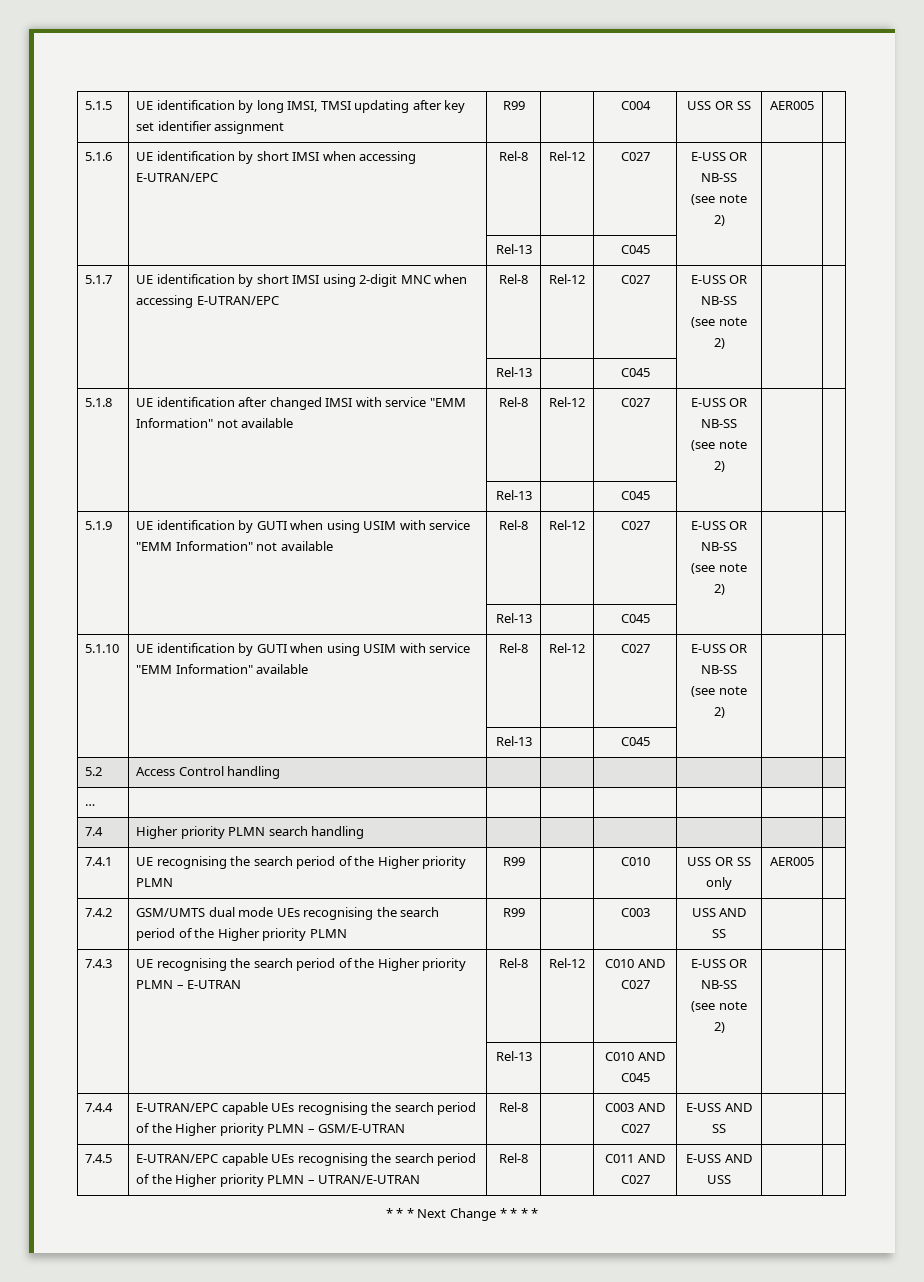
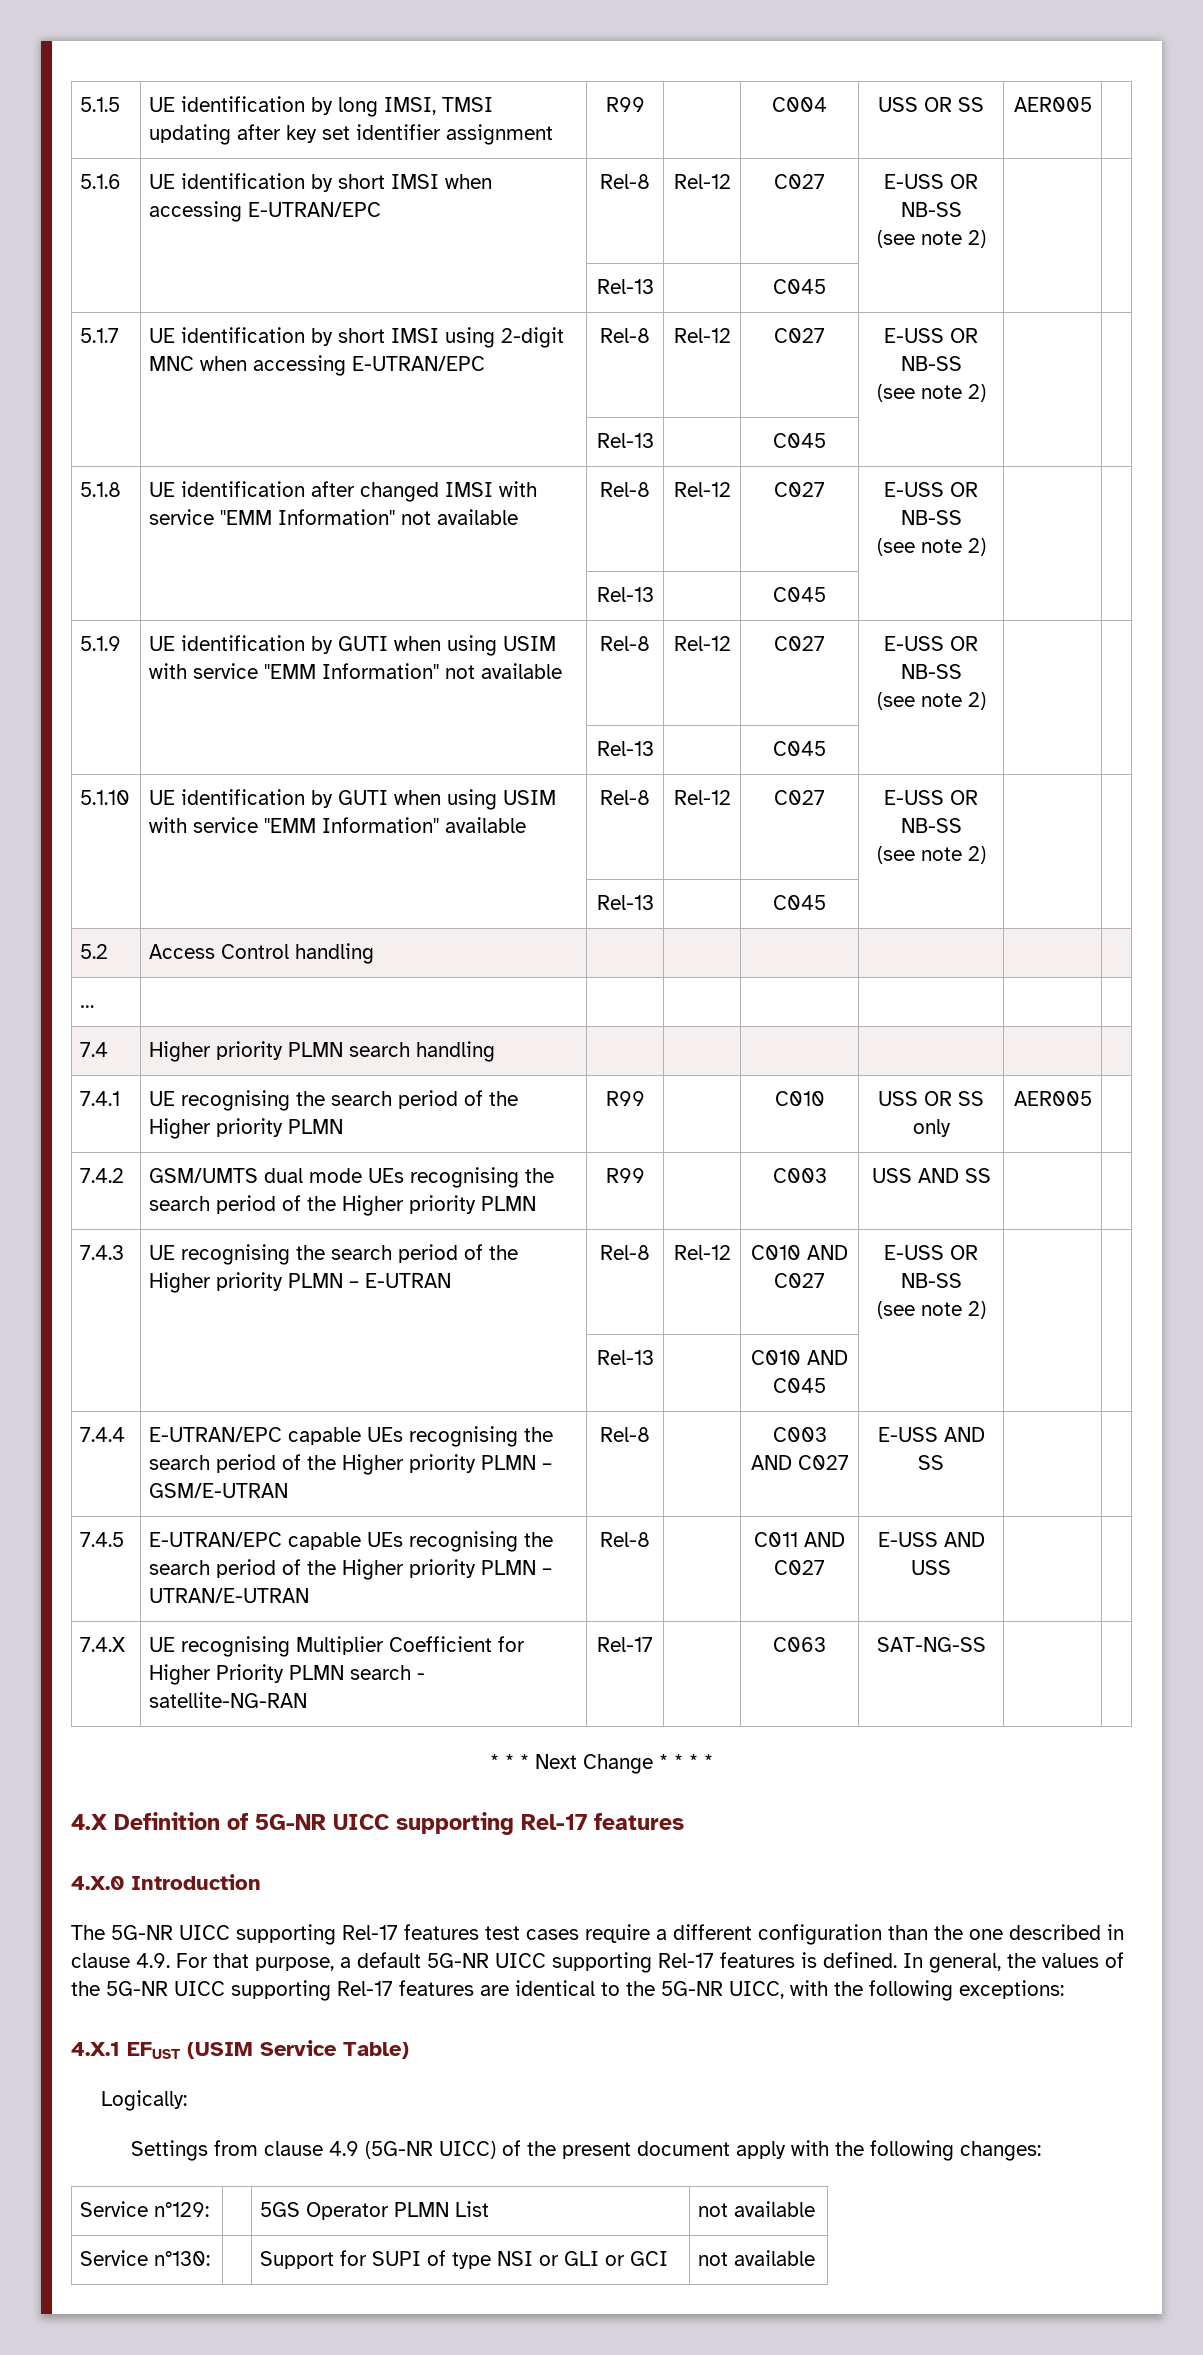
(731, 1179) none -> [80,1637,126,1652] [149,1636,526,1657] [149,1664,426,1685] [149,1692,308,1708] [597,1637,653,1652] [773,1637,826,1652] [876,1637,986,1652] // 7.4.X | UE recognising Multiplier Coefficient for Higher Priority PLMN search - satellite-NG-RAN | Rel-17 | | C063 | SAT-NG-SS | |
(539, 1213) none -> [71,1812,684,1835] [71,1874,261,1890] [71,1924,1124,1945] [71,1952,1124,1973] [71,1980,1064,2001] [71,2040,409,2059] [101,2090,188,2111] [131,2140,1042,2161] [80,2201,210,2217] [260,2201,490,2220] [698,2201,816,2217] [80,2250,211,2266] [260,2250,669,2269] [698,2250,816,2266] // 4.X Definition of 5G-NR UICC supporting Rel-17 features // 4.X.0 Introduction // The 5G-NR UICC supporting Rel-17 features test cases require a different configuration than the one described in clause 4.9. For that purpose, a default 5G-NR UICC supporting Rel-17 features is defined. In general, the values of the 5G-NR UICC supporting Rel-17 features are identical to the 5G-NR UICC, with the following exceptions: // 4.X.1 EFUST (USIM Service Table) // Logically: // Settings from clause 4.9 (5G-NR UICC) of the present document apply with the following changes: // Service n°129: | | 5GS Operator PLMN List | not available // Service n°130: | | Support for SUPI of type NSI or GLI or GCI | not available

